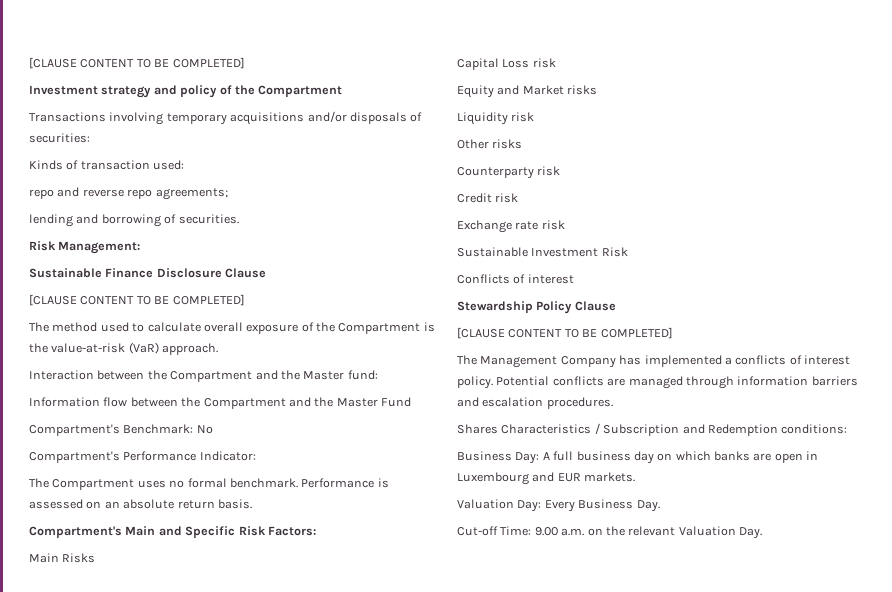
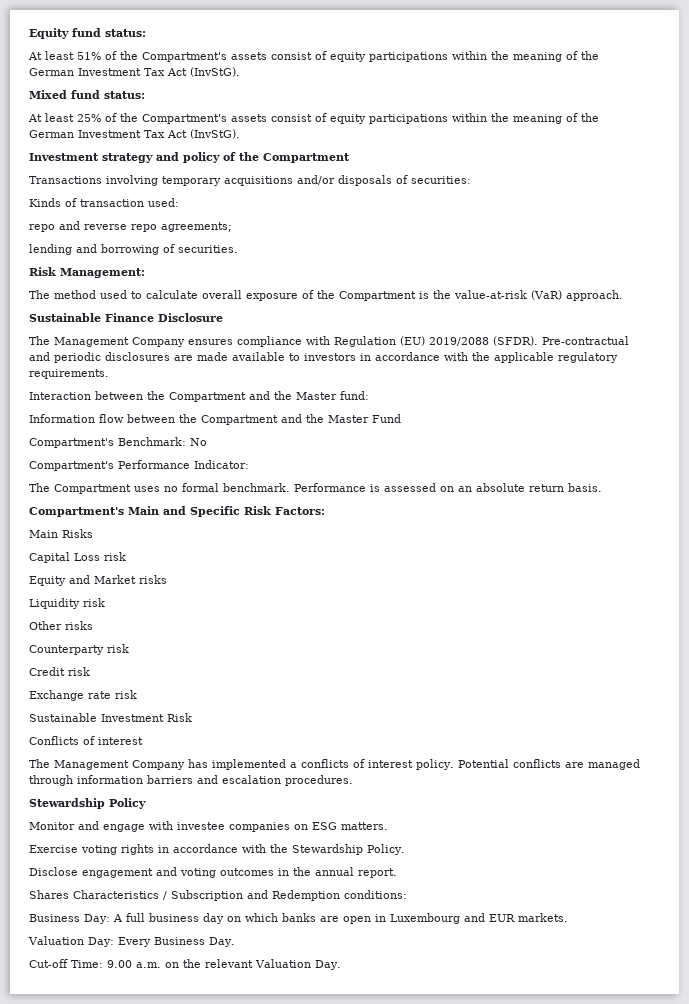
[29,57,245,69] [CLAUSE CONTENT TO BE COMPLETED] -> [29,28,146,39] [28,51,599,62] [29,67,240,77] [29,90,145,99] [28,113,599,124] [29,129,240,139] Equity fund status: // At least 51% of the Compartment's assets consist of equity participations within the meaning of the German Investment Tax Act (InvStG). // Mixed fund status: // At least 25% of the Compartment's assets consist of equity participations within the meaning of the German Investment Tax Act (InvStG).
[29,268,267,278] [29,294,245,306] // Sustainable Finance Disclosure Clause // [CLAUSE CONTENT TO BE COMPLETED] -> (145, 273) none
(219, 349) none -> [29,313,223,322] [29,336,629,347] [29,352,618,363] [29,369,109,379] // Sustainable Finance Disclosure // The Management Company ensures compliance with Regulation (EU) 2019/2088 (SFDR). Pre-contractual and periodic disclosures are made available to investors in accordance with the applicable regulatory requirements.
[457,301,616,314] [457,327,673,339] // Stewardship Policy Clause // [CLAUSE CONTENT TO BE COMPLETED] -> (143, 741) none
(613, 403) none -> [29,798,146,809] [29,821,388,832] [29,844,405,855] [29,867,397,878] // Stewardship Policy // Monitor and engage with investee companies on ESG matters. // Exercise voting rights in accordance with the Stewardship Policy. // Disclose engagement and voting outcomes in the annual report.

